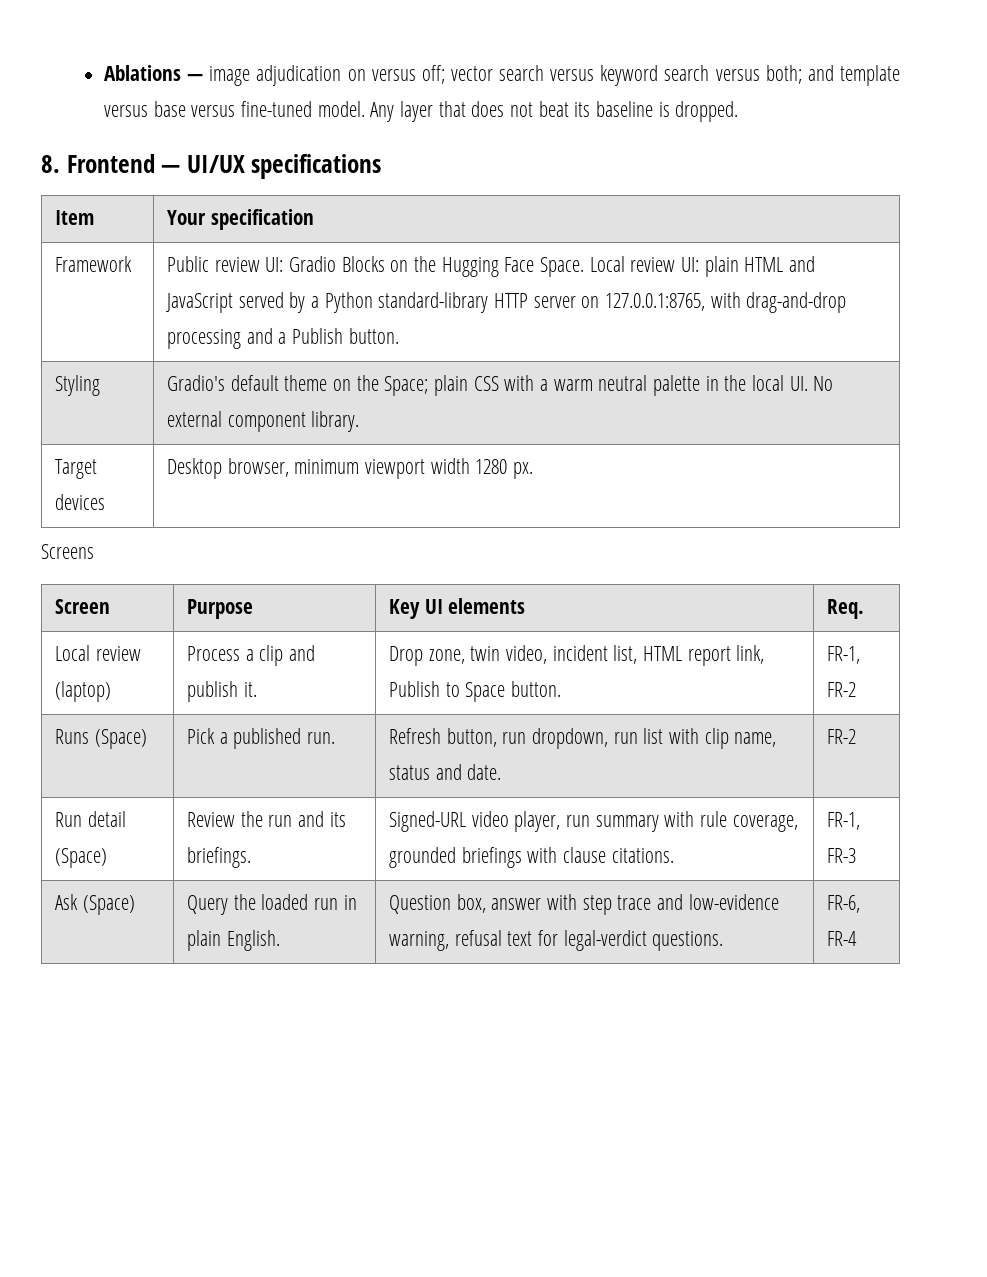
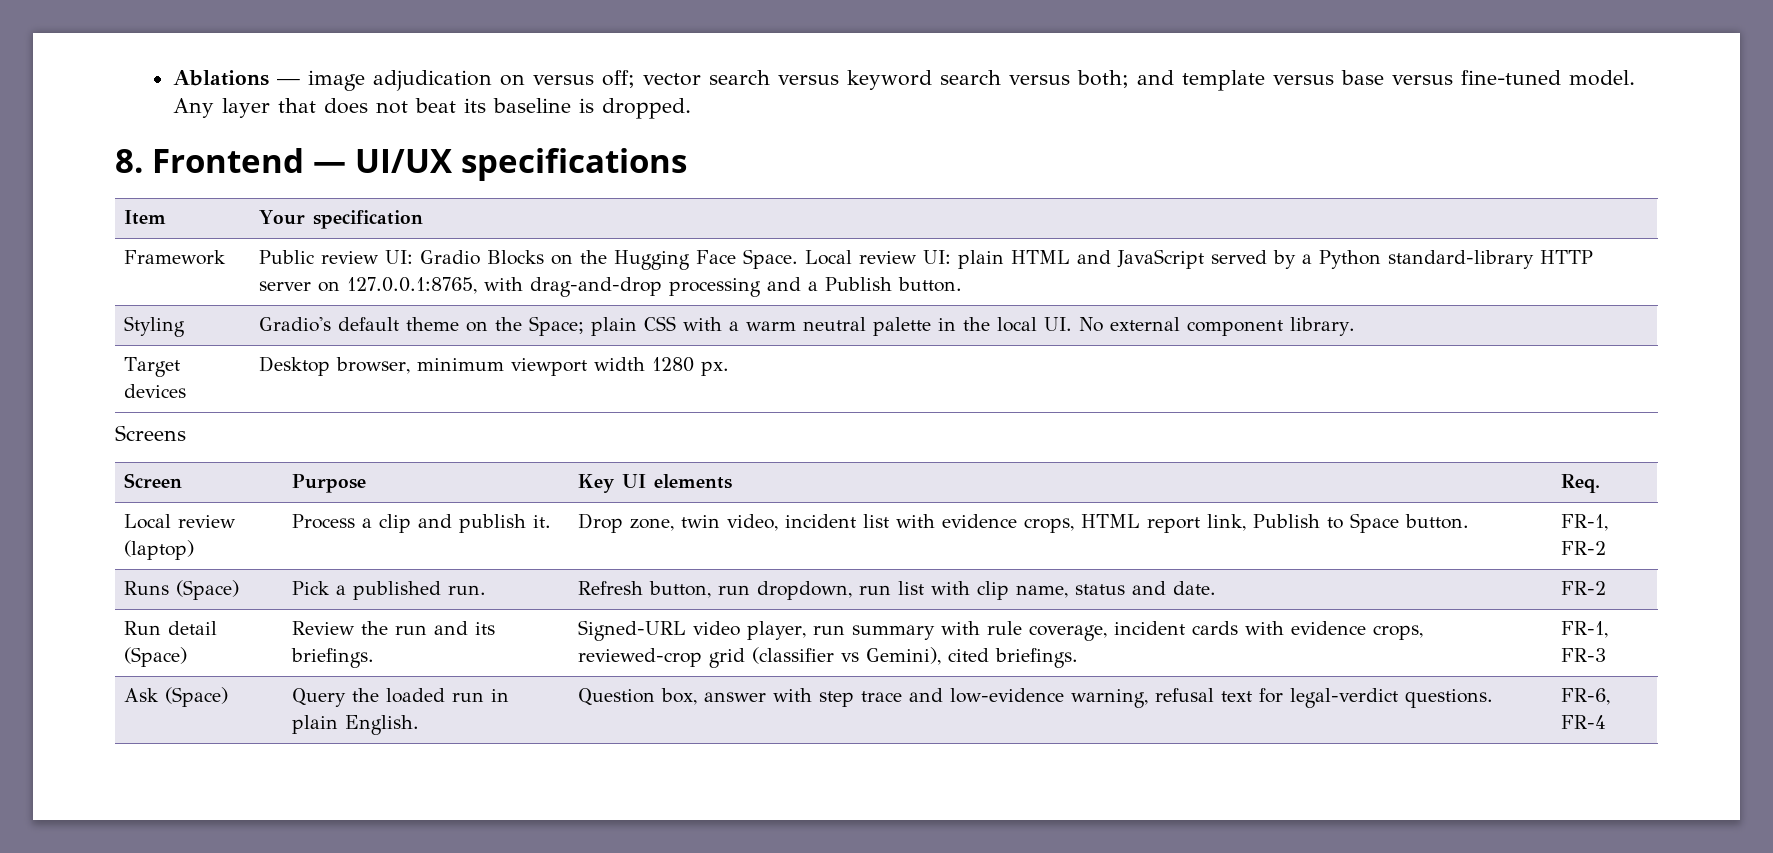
[613,645,638,664] list, -> [862,514,1074,533] list with evidence crops,
[388,847,674,868] grounded briefings with clause citations. -> [1113,621,1423,640] [577,647,1078,668] incident cards with evidence crops, reviewed-crop grid (classifier vs Gemini), cited briefings.

